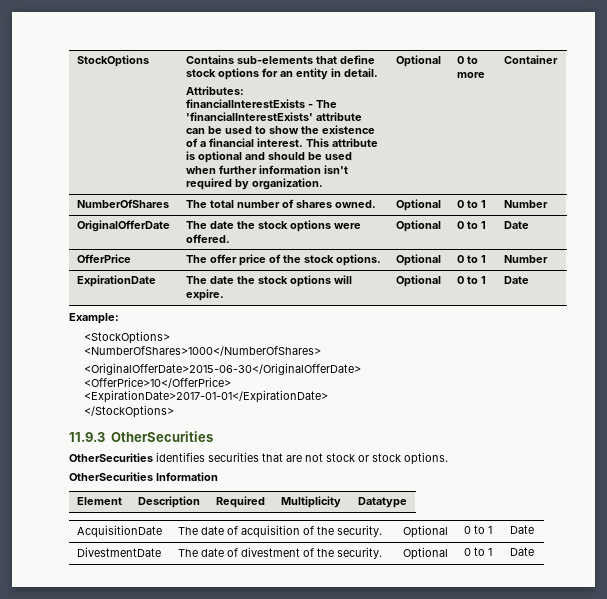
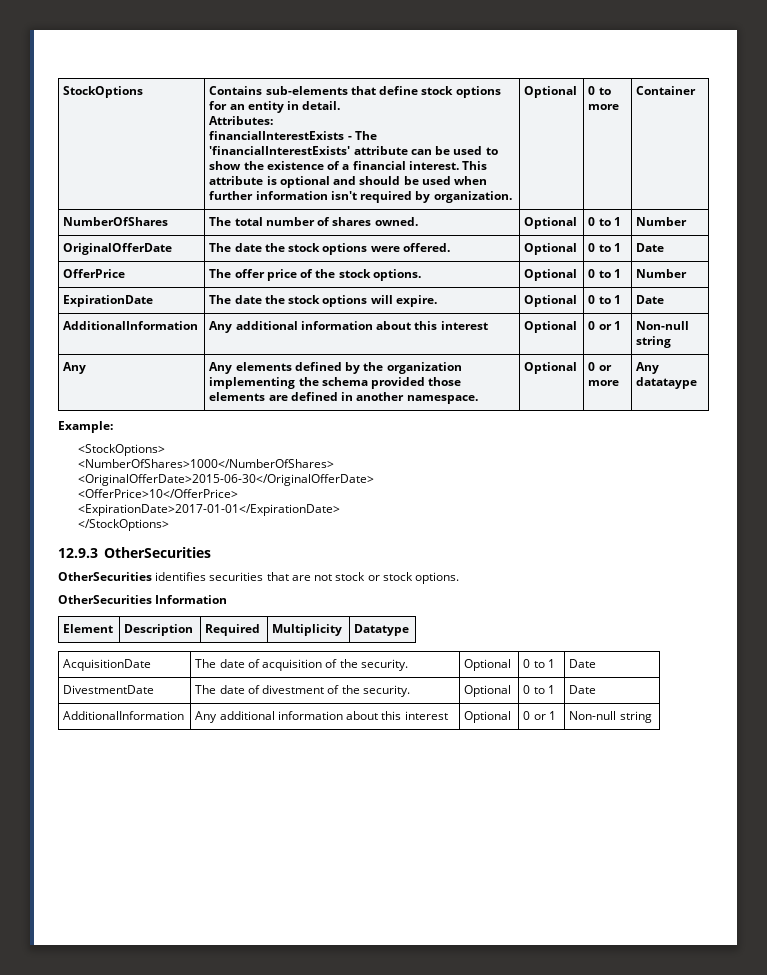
(529, 280) none -> [63,321,199,330] [209,321,488,333] [524,321,578,333] [588,321,621,330] [636,321,690,330] [636,336,672,348] [63,362,87,374] [209,362,462,374] [209,377,462,389] [209,392,478,404] [524,362,578,374] [588,362,612,371] [588,380,620,386] [636,362,660,374] [636,377,698,389] // AdditionalInformation | Any additional information about this interest | Optional | 0 or 1 | Non-null string // Any | Any elements defined by the organization implementing the schema provided those elements are defined in another namespace. | Optional | 0 or more | Any datataype
[69,432,105,442] 11.9.3 -> [58,548,98,558] 12.9.3
(534, 551) none -> [63,711,185,720] [195,711,448,723] [464,711,512,723] [523,711,556,720] [569,711,652,723] // AdditionalInformation | Any additional information about this interest | Optional | 0 or 1 | Non-null string

